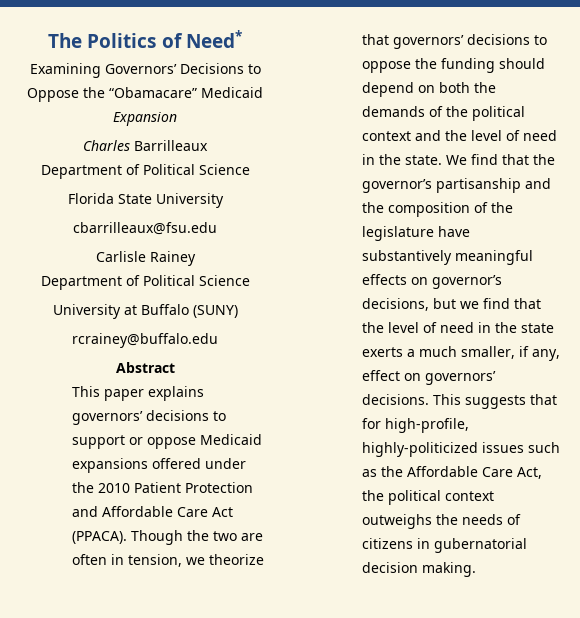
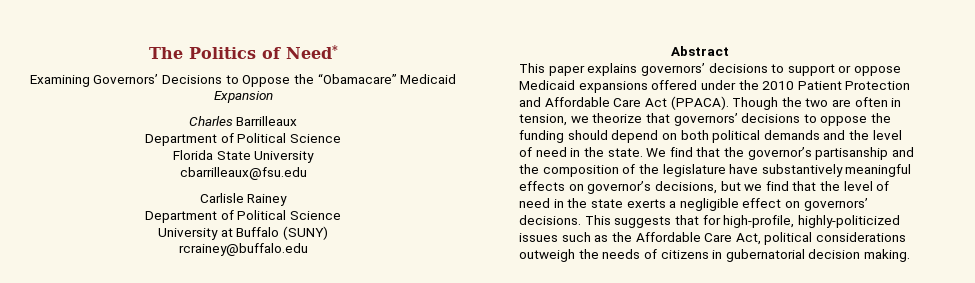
[474,82,497,93] [362,106,526,121] [362,131,412,141] the demands of the political context -> [712,130,820,143] political demands
[419,346,561,361] much smaller, if any, -> [679,198,739,211] negligible
[362,490,495,505] [362,514,433,529] the political context outweighs -> [764,232,907,245] [518,249,575,262] political considerations outweigh

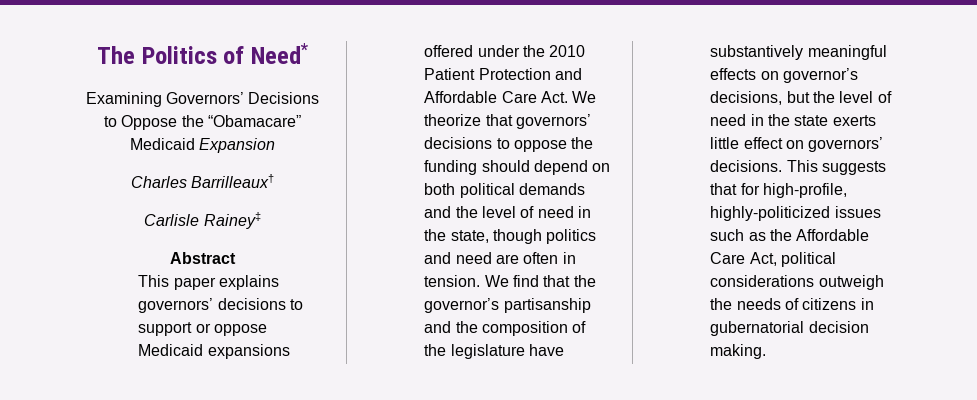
[236,116,298,126] [145,133,341,146] [172,150,315,163] [179,167,307,180] [199,193,288,206] [145,210,341,223] [158,226,328,240] [178,243,308,256] Barrilleaux // Department of Political Science // Florida State University // cbarrilleaux@fsu.edu // Carlisle Rainey // Department of Political Science // University at Buffalo (SUNY) // rcrainey@buffalo.edu -> [191,174,275,188] [144,212,261,229] Barrilleaux† // Carlisle Rainey‡
[644,96,902,110] [518,114,589,126] Act (PPACA). Though the two are often in tension, we -> [540,91,597,103] Act. We
[607,148,643,157] state. -> [450,229,597,244] [424,252,576,264] [424,275,481,287] state, though politics and need are often in tension.
[744,181,817,191] we find that -> (810, 97) none
[669,198,739,211] a negligible -> [710,137,740,149] little

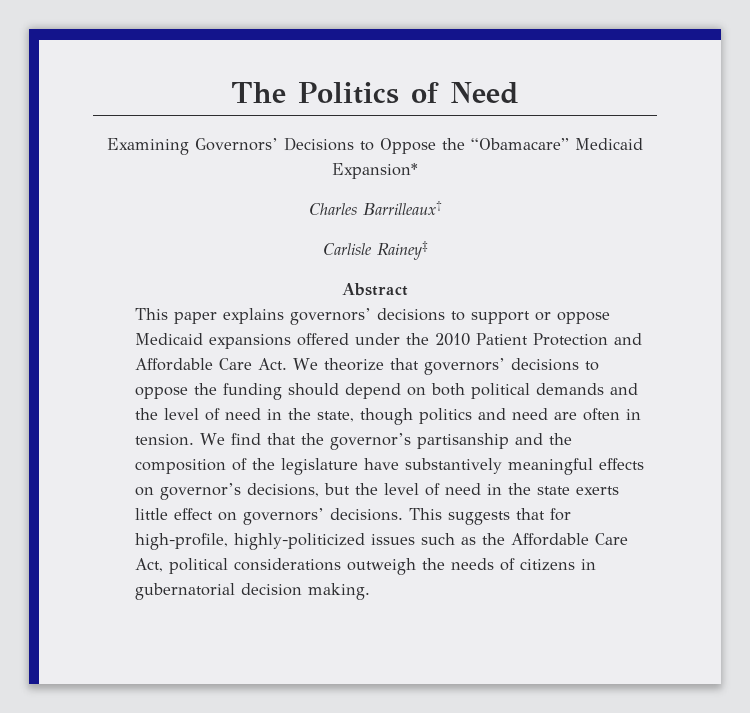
[250,43,308,64] Need* -> [449,82,519,104] Need
[199,138,276,153] Expansion -> [332,163,418,179] Expansion*

